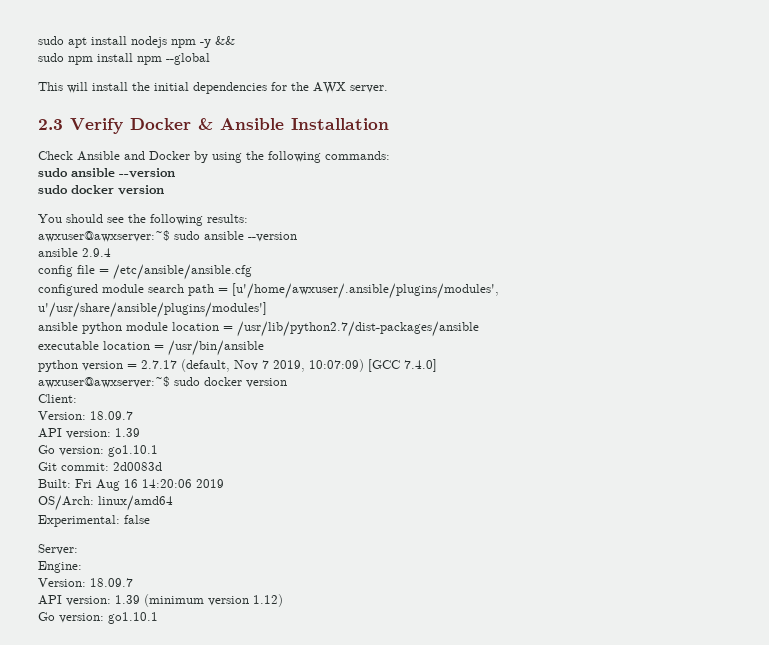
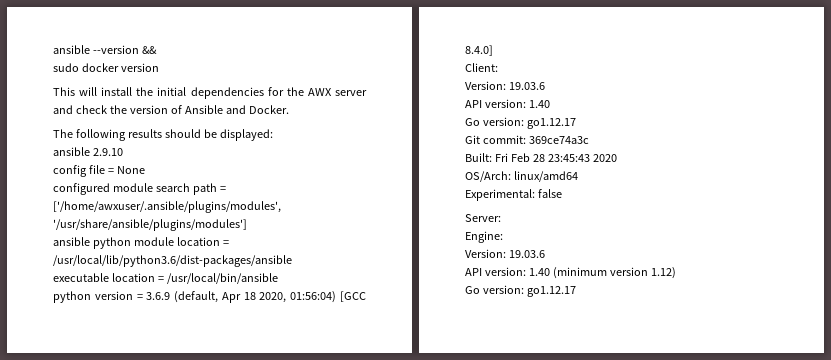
[38,36,235,48] [38,53,210,65] sudo apt install nodejs npm -y && // sudo npm install npm --global -> [53,45,157,54] [53,63,159,72] ansible --version && // sudo docker version
[350,85,388,93] [38,118,389,134] [38,151,390,163] [38,168,175,178] [38,185,164,195] [38,214,248,226] [38,230,297,242] [38,248,111,257] server. // 2.3 Verify Docker & Ansible Installation // Check Ansible and Docker by using the following commands: // sudo ansible --version // sudo docker version // You should see the following results: // awxuser@awxserver:~$ sudo ansible --version // ansible 2.9.4 -> [335,90,367,96] [53,105,289,114] [53,129,273,141] [53,147,123,156] server and check the version of Ansible and Docker. // The following results should be displayed: // ansible 2.9.10
[99,264,252,280] = /etc/ansible/ansible.cfg -> [107,166,145,174] = None
[232,283,499,299] [38,302,267,318] [u'/home/awxuser/.ansible/plugins/modules', u'/usr/share/ansible/plugins/modules'] -> [53,201,281,213] [53,219,247,231] ['/home/awxuser/.ansible/plugins/modules', '/usr/share/ansible/plugins/modules']
[237,321,479,337] /usr/lib/python2.7/dist-packages/ansible -> [53,255,292,267] /usr/local/lib/python3.6/dist-packages/ansible
[168,340,264,356] /usr/bin/ansible -> [166,273,278,284] /usr/local/bin/ansible
[141,359,437,372] [38,376,287,388] 2.7.17 (default, Nov 7 2019, 10:07:09) [GCC 7.4.0] // awxuser@awxserver:~$ sudo docker version -> [146,291,366,303] [465,45,493,56] 3.6.9 (default, Apr 18 2020, 01:56:04) [GCC 8.4.0]
[90,411,133,420] [38,428,140,439] [38,445,158,457] 18.09.7 // API version: 1.39 // Go version: go1.10.1 -> [508,82,545,90] [465,99,550,108] [465,117,576,129] 19.03.6 // API version: 1.40 // Go version: go1.12.17
[113,462,162,471] 2d0083d -> [528,136,589,144] 369ce74a3c
[96,479,224,491] Aug 16 14:20:06 2019 -> [510,153,617,162] Feb 28 23:45:43 2020
[90,578,133,587] [38,595,140,606] 18.09.7 // API version: 1.39 -> [508,250,545,258] [465,267,550,276] 19.03.6 // API version: 1.40
[108,612,158,624] go1.10.1 -> [526,286,576,297] go1.12.17

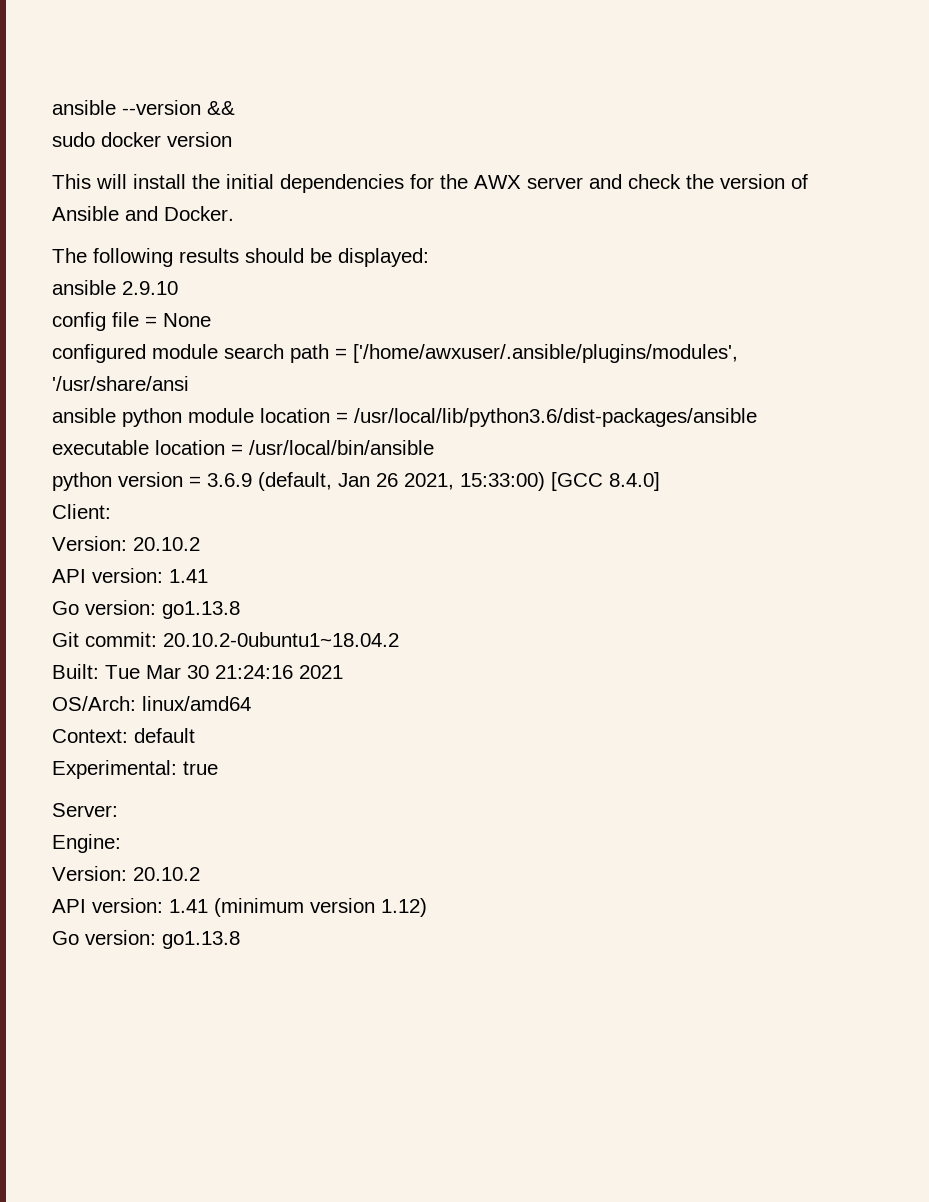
[53,219,247,231] '/usr/share/ansible/plugins/modules'] -> [52,376,189,391] '/usr/share/ansi
[221,291,337,303] Apr 18 2020, 01:56:04) -> [338,472,545,491] Jan 26 2021, 15:33:00)
[508,82,545,90] [465,99,550,108] [465,117,576,129] 19.03.6 // API version: 1.40 // Go version: go1.12.17 -> [133,537,200,551] [52,568,208,583] [52,600,240,619] 20.10.2 // API version: 1.41 // Go version: go1.13.8
[528,136,589,144] 369ce74a3c -> [163,632,399,647] 20.10.2-0ubuntu1~18.04.2
[494,153,617,162] Fri Feb 28 23:45:43 2020 -> [105,665,343,679] Tue Mar 30 21:24:16 2021
(578, 176) none -> [52,728,195,743] // Context: default
[537,189,562,198] false -> [183,761,218,775] true
[508,250,545,258] [465,267,550,276] 19.03.6 // API version: 1.40 -> [133,867,200,881] [52,898,208,913] 20.10.2 // API version: 1.41
[526,286,576,297] go1.12.17 -> [162,931,240,949] go1.13.8

